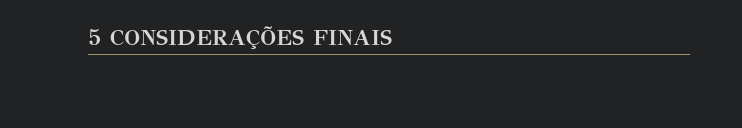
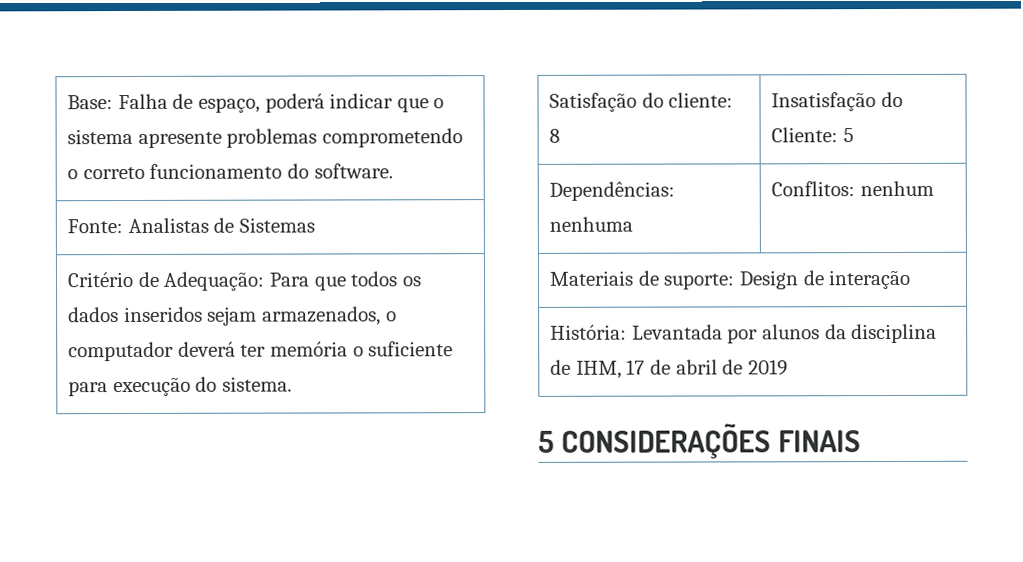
(88, 37) none -> [67,93,445,113] [67,128,464,148] [67,163,393,180] [67,217,316,234] [67,271,422,291] [68,306,397,326] [68,341,454,362] [68,376,293,397] [549,92,734,112] [549,128,561,143] [771,91,903,112] [771,127,854,143] [549,181,676,201] [549,216,634,232] [771,180,934,197] [549,269,912,290] [550,323,938,344] [550,359,788,379] Base: Falha de espaço, poderá indicar que o sistema apresente problemas comprometendo o correto funcionamento do software. // Fonte: Analistas de Sistemas // Critério de Adequação: Para que todos os dados inseridos sejam armazenados, o computador deverá ter memória o suficiente para execução do sistema. // Satisfação do cliente: 8 | Insatisfação do Cliente: 5 // Dependências: nenhuma | Conflitos: nenhum // Materiais de suporte: Design de interação // História: Levantada por alunos da disciplina de IHM, 17 de abril de 2019 //

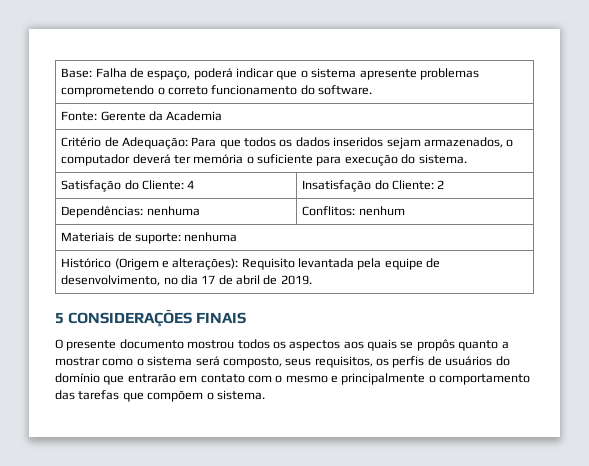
[127,217,316,234] Analistas de Sistemas -> [100,111,223,121] Gerente da Academia
[668,92,734,108] [549,128,561,143] cliente: 8 -> [141,180,195,190] Cliente: 4
[842,128,854,143] 5 -> [437,180,445,189] 2
[739,269,912,290] [550,323,938,344] [550,359,622,379] Design de interação // História: Levantada por alunos da disciplina de IHM, -> [184,232,238,242] [61,258,441,270] [61,275,198,286] nenhuma // Histórico (Origem e alterações): Requisito levantada pela equipe de desenvolvimento, no dia
[747,359,788,376] 2019 -> [280,275,312,285] 2019.
(862, 441) none -> [55,339,509,351] [55,356,510,368] [55,373,531,385] [55,390,265,402] // O presente documento mostrou todos os aspectos aos quais se propôs quanto a mostrar como o sistema será composto, seus requisitos, os perfis de usuários do domínio que entrarão em contato com o mesmo e principalmente o comportamento das tarefas que compõem o sistema.

